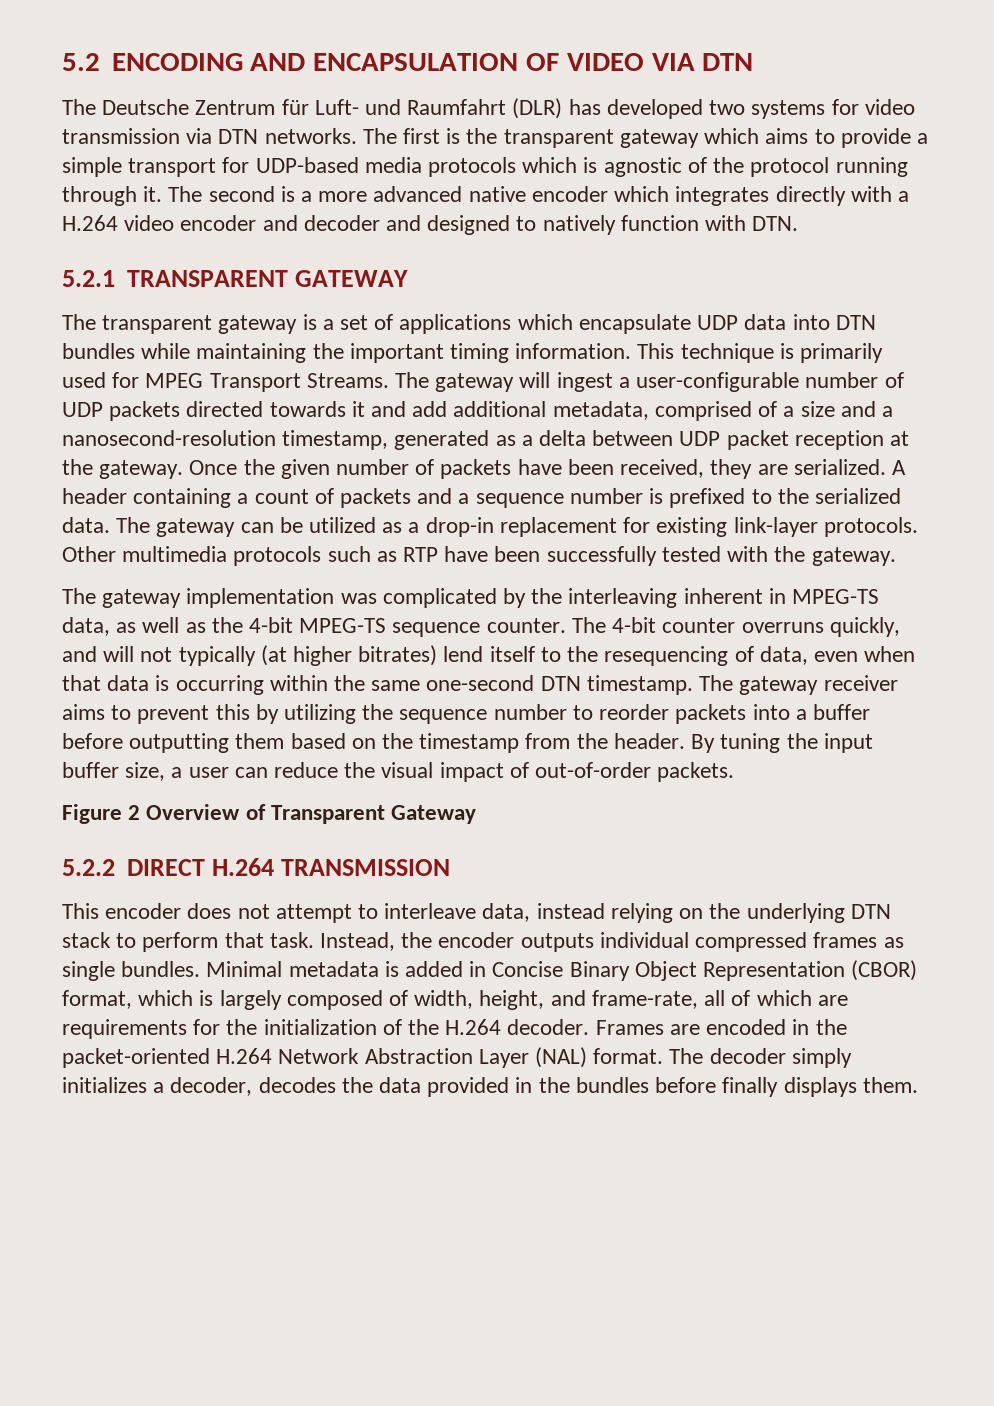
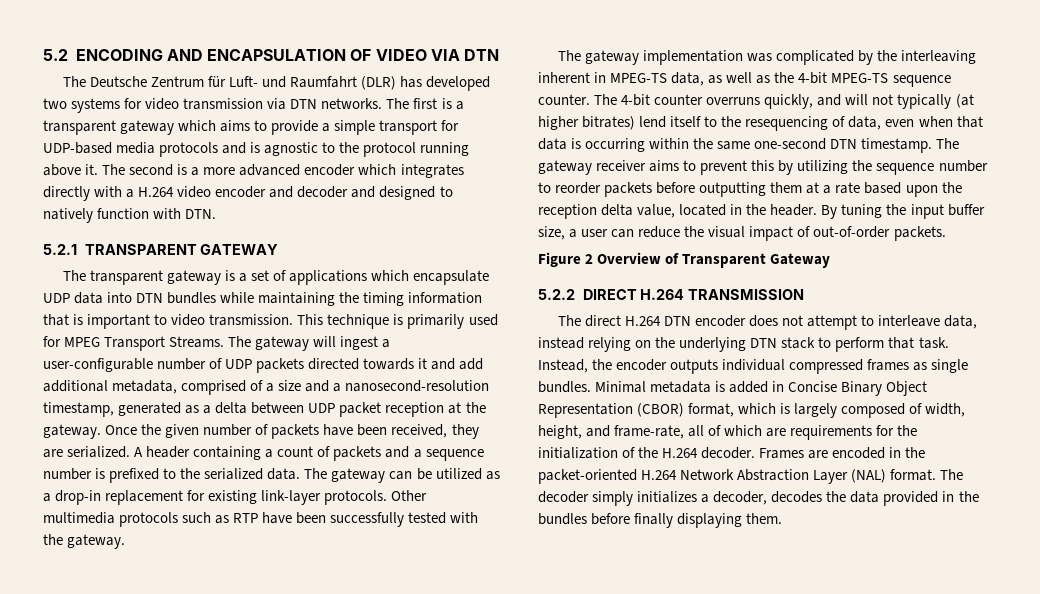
[466,128,498,144] the -> [455,101,464,110] a
[522,157,578,173] which -> [222,142,247,154] and
[687,157,707,173] of -> [322,142,336,153] to
[62,186,137,206] through -> [43,164,81,176] above
[468,186,526,202] native -> (301, 170) none
[349,343,632,363] important timing information. -> [363,292,483,306] [43,314,294,329] timing information that is important to video transmission.
[752,704,870,720] [62,733,571,753] into a buffer before outputting them based on the timestamp from -> [656,182,962,197] [538,204,743,219] before outputting them at a rate based upon the reception delta value, located in
[62,903,99,919] This -> [557,315,692,327] The direct H.264 DTN
[783,1077,857,1097] displays -> [677,513,743,528] displaying

